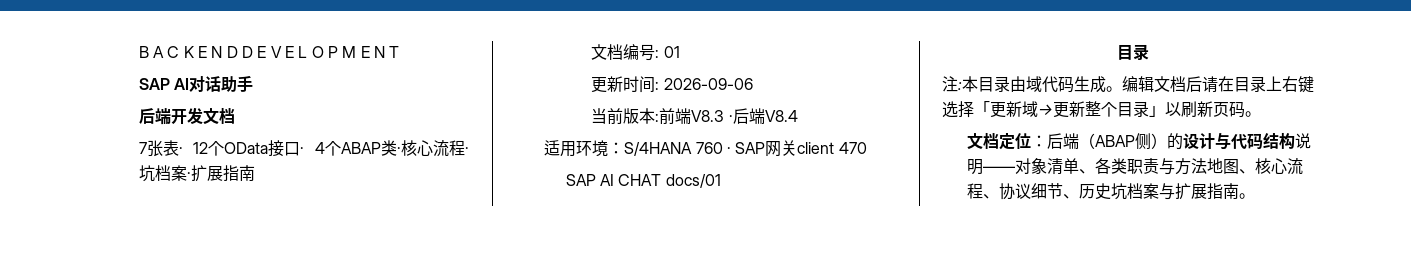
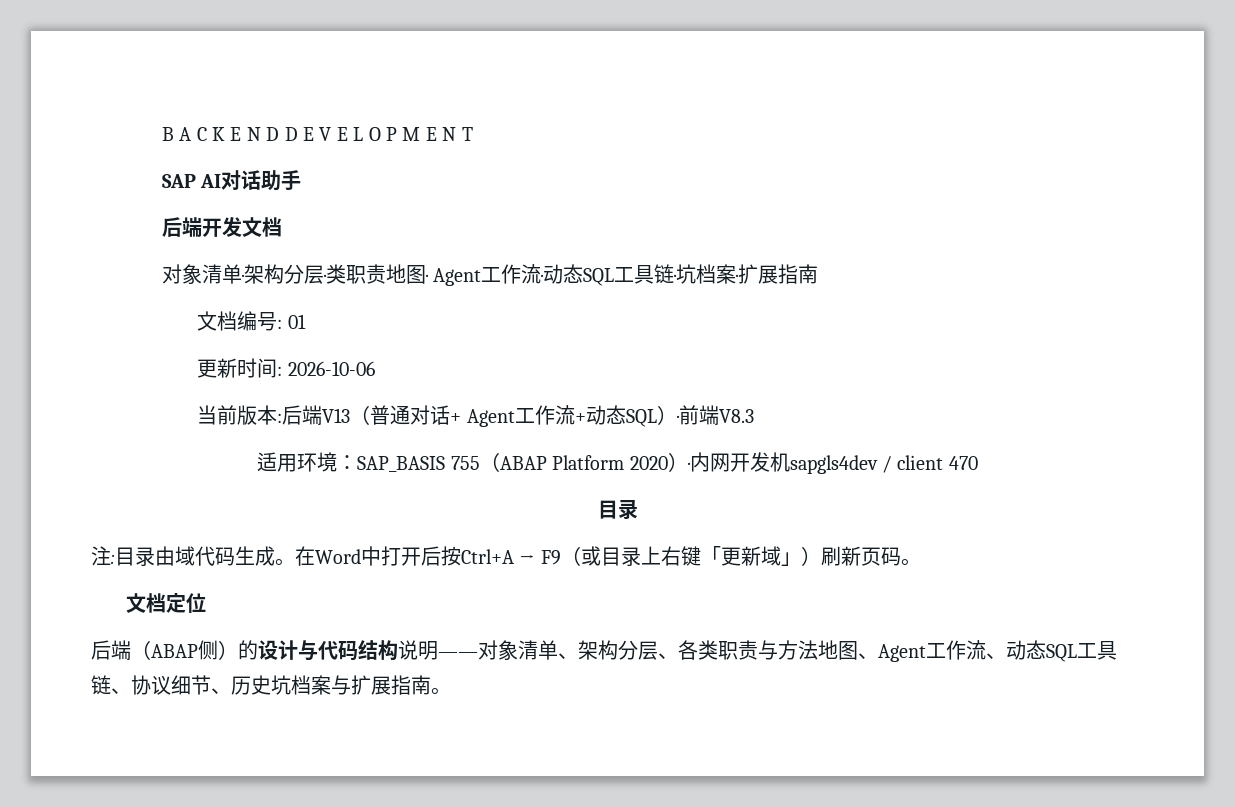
[138,140,465,157] 7张表· 12个OData接口· 4个ABAP类·核心流程 -> [161,264,675,286] 对象清单·架构分层·类职责地图· Agent工作流·动态SQL工具链
[663,78,753,90] 2026-09-06 -> [287,361,375,376] 2026-10-06
(660, 117) none -> [282,405,680,427] 后端V13（普通对话+ Agent工作流+动态SQL）·
[728,108,798,124] ·后端V8.4 -> (754, 416) none
[624,140,867,157] [565,174,721,188] S/4HANA 760 · SAP网关client 470 // SAP AI CHAT docs/01 -> [357,452,978,474] SAP_BASIS 755（ABAP Platform 2020）·内网开发机sapgls4dev / client 470
[962,76,978,92] 本 -> (115, 559) none
[1122,76,1234,93] 编辑文档后请在 -> [295,546,601,566] 在Word中打开后按Ctrl+A → F9（或
[942,101,974,118] 选择 -> (701, 556) none
[1038,101,1181,118] →更新整个目录」以 -> [780,546,821,566] 」）
[1031,135,1048,147] ： -> (207, 603) //
(1096, 171) none -> [578,640,678,660] 架构分层、
[1255,158,1304,175] [967,183,984,199] 核心流程 -> [878,640,1117,662] [91,675,111,695] Agent工作流、动态SQL工具链

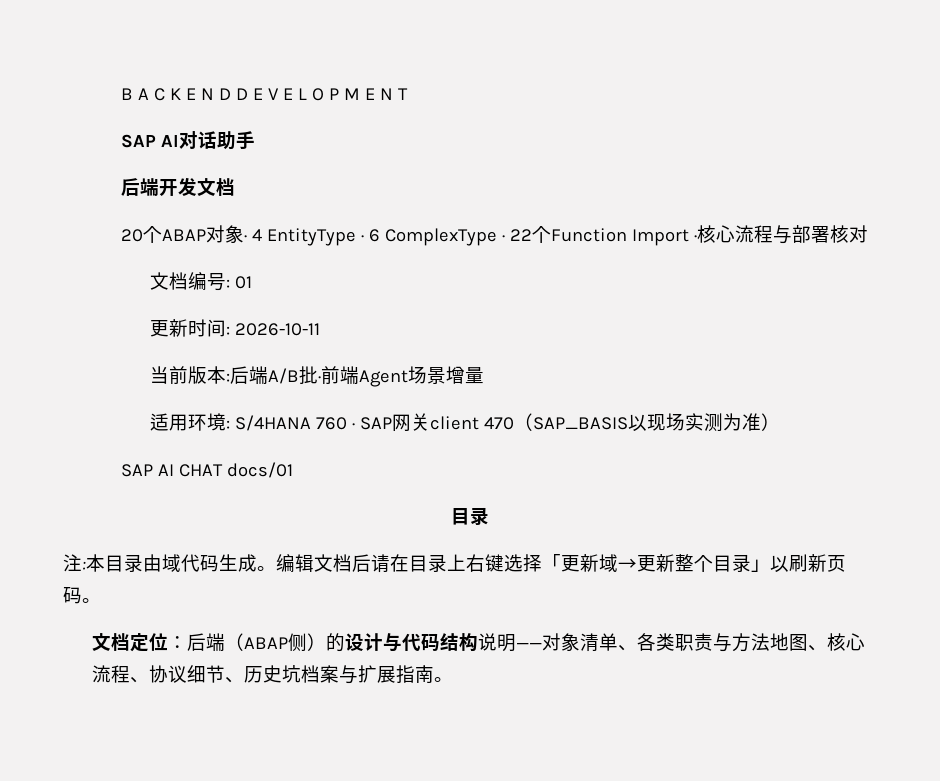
[161,264,819,286] 对象清单·架构分层·类职责地图· Agent工作流·动态SQL工具链·坑档案·扩展指南 -> [121,225,869,246] 20个ABAP对象· 4 EntityType · 6 ComplexType · 22个Function Import ·核心流程与部署核对
[287,361,375,376] 2026-10-06 -> [235,323,321,336] 2026-10-11
[322,405,754,427] [257,452,978,474] V13（普通对话+ Agent工作流+动态SQL）·前端V8.3 // 适用环境：SAP_BASIS 755（ABAP Platform 2020）·内网开发机sapgls4dev / client 470 -> [268,366,485,387] [150,413,781,432] [121,462,294,478] A/B批·前端Agent场景增量 // 适用环境: S/4HANA 760 · SAP网关client 470（SAP_BASIS以现场实测为准） // SAP AI CHAT docs/01
(115, 559) none -> [86,554,105,572] 本
[295,546,601,566] 在Word中打开后按Ctrl+A → F9（或 -> [276,554,409,573] 编辑文档后请在
(701, 556) none -> [504,554,542,572] 选择
[780,546,821,566] 」） -> [618,554,789,572] →更新整个目录」以
(207, 603) // -> [168,636,188,649] ：
[578,640,678,660] 架构分层、 -> (638, 648) none
[878,640,1117,662] [91,675,111,695] Agent工作流、动态SQL工具链 -> [827,633,866,651] [92,665,131,683] 核心流程

